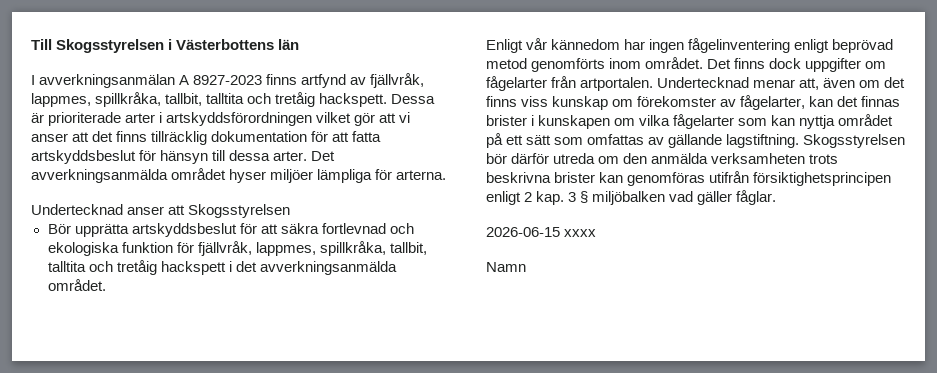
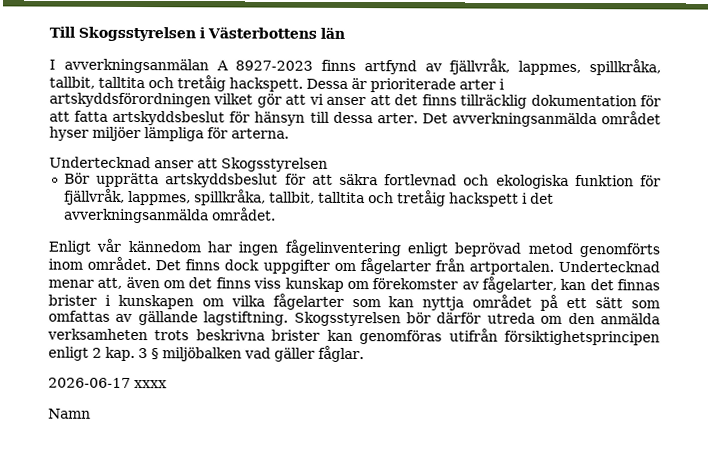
[486,227,560,237] 2026-06-15 -> [48,377,131,388] 2026-06-17

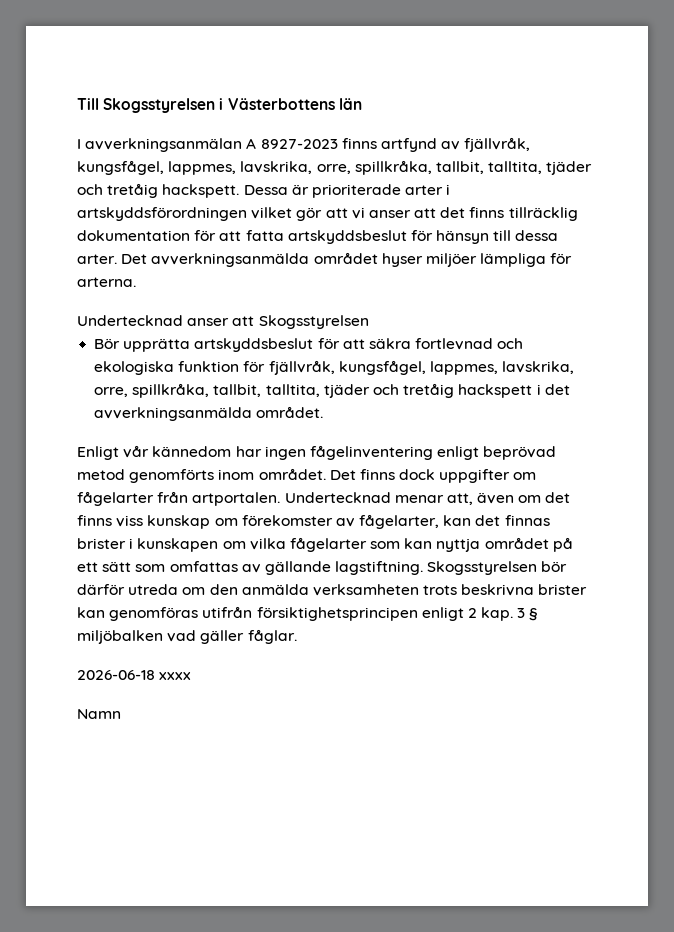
[518,59,661,76] [49,76,145,89] lappmes, spillkråka, tallbit, talltita -> [77,160,593,175] kungsfågel, lappmes, lavskrika, orre, spillkråka, tallbit, talltita, tjäder
[127,189,365,206] lappmes, spillkråka, tallbit, talltita -> [338,360,575,375] [94,383,370,398] kungsfågel, lappmes, lavskrika, orre, spillkråka, tallbit, talltita, tjäder
[48,377,131,388] 2026-06-17 -> [77,670,155,680] 2026-06-18

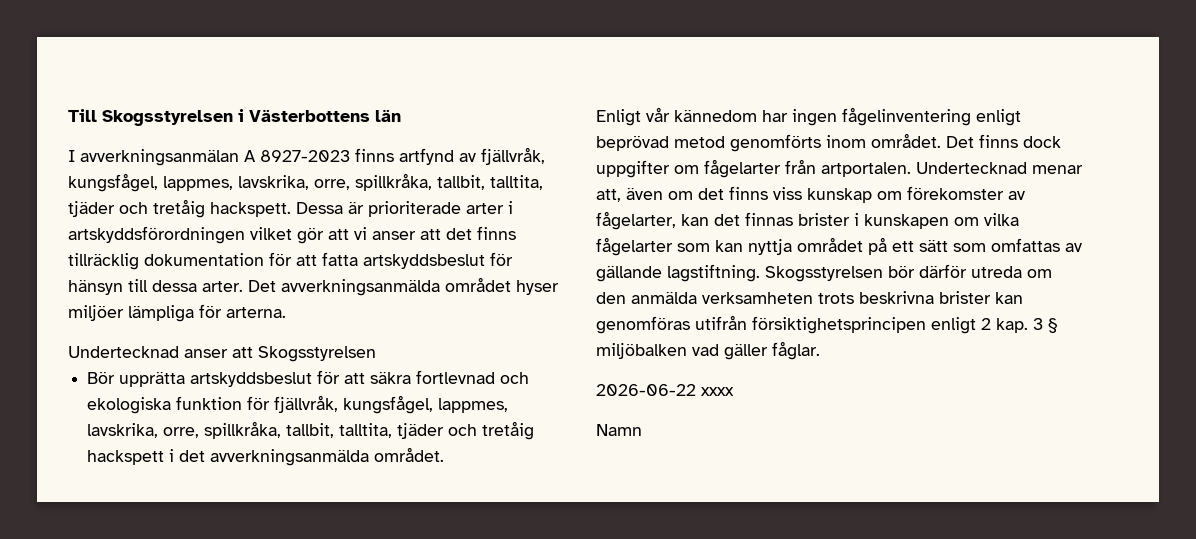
[77,670,155,680] 2026-06-18 -> [596,384,696,396] 2026-06-22

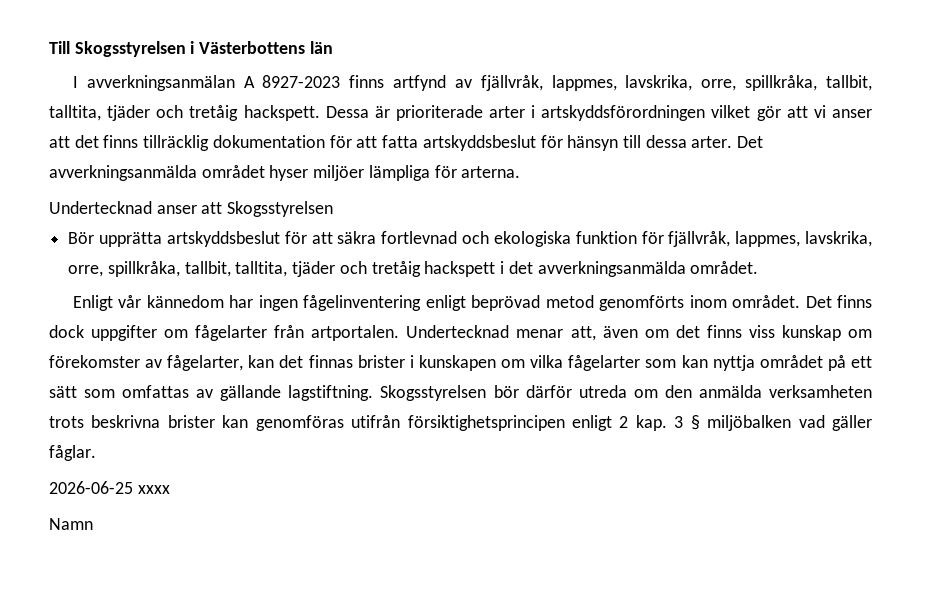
[68,173,158,192] kungsfågel, -> (543, 83) none
[343,395,434,414] kungsfågel, -> (731, 239) none
[596,384,696,396] 2026-06-22 -> [49,481,133,494] 2026-06-25

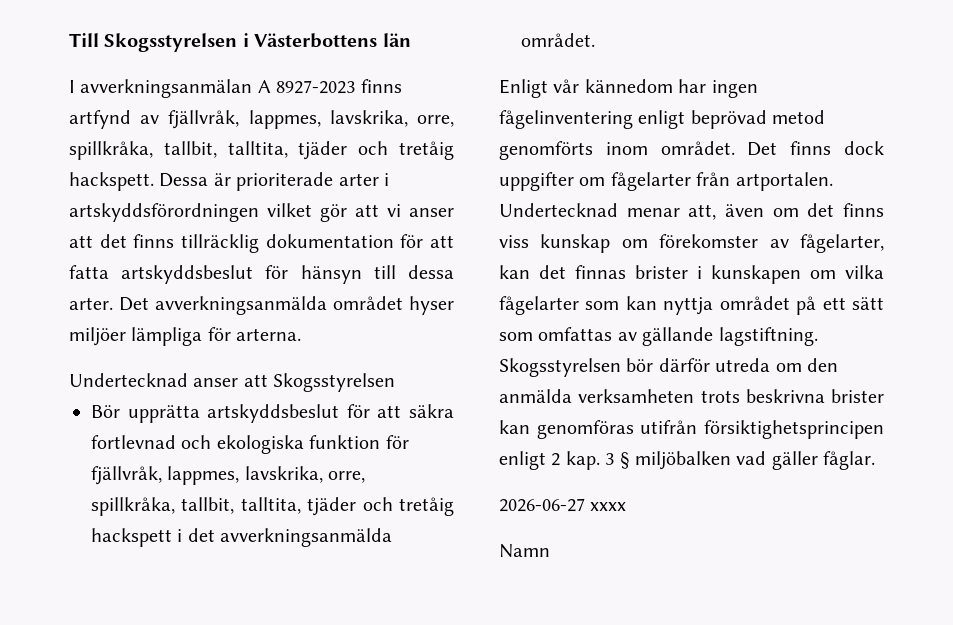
[49,481,133,494] 2026-06-25 -> [499,498,585,512] 2026-06-27

